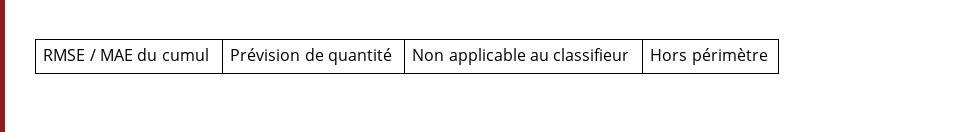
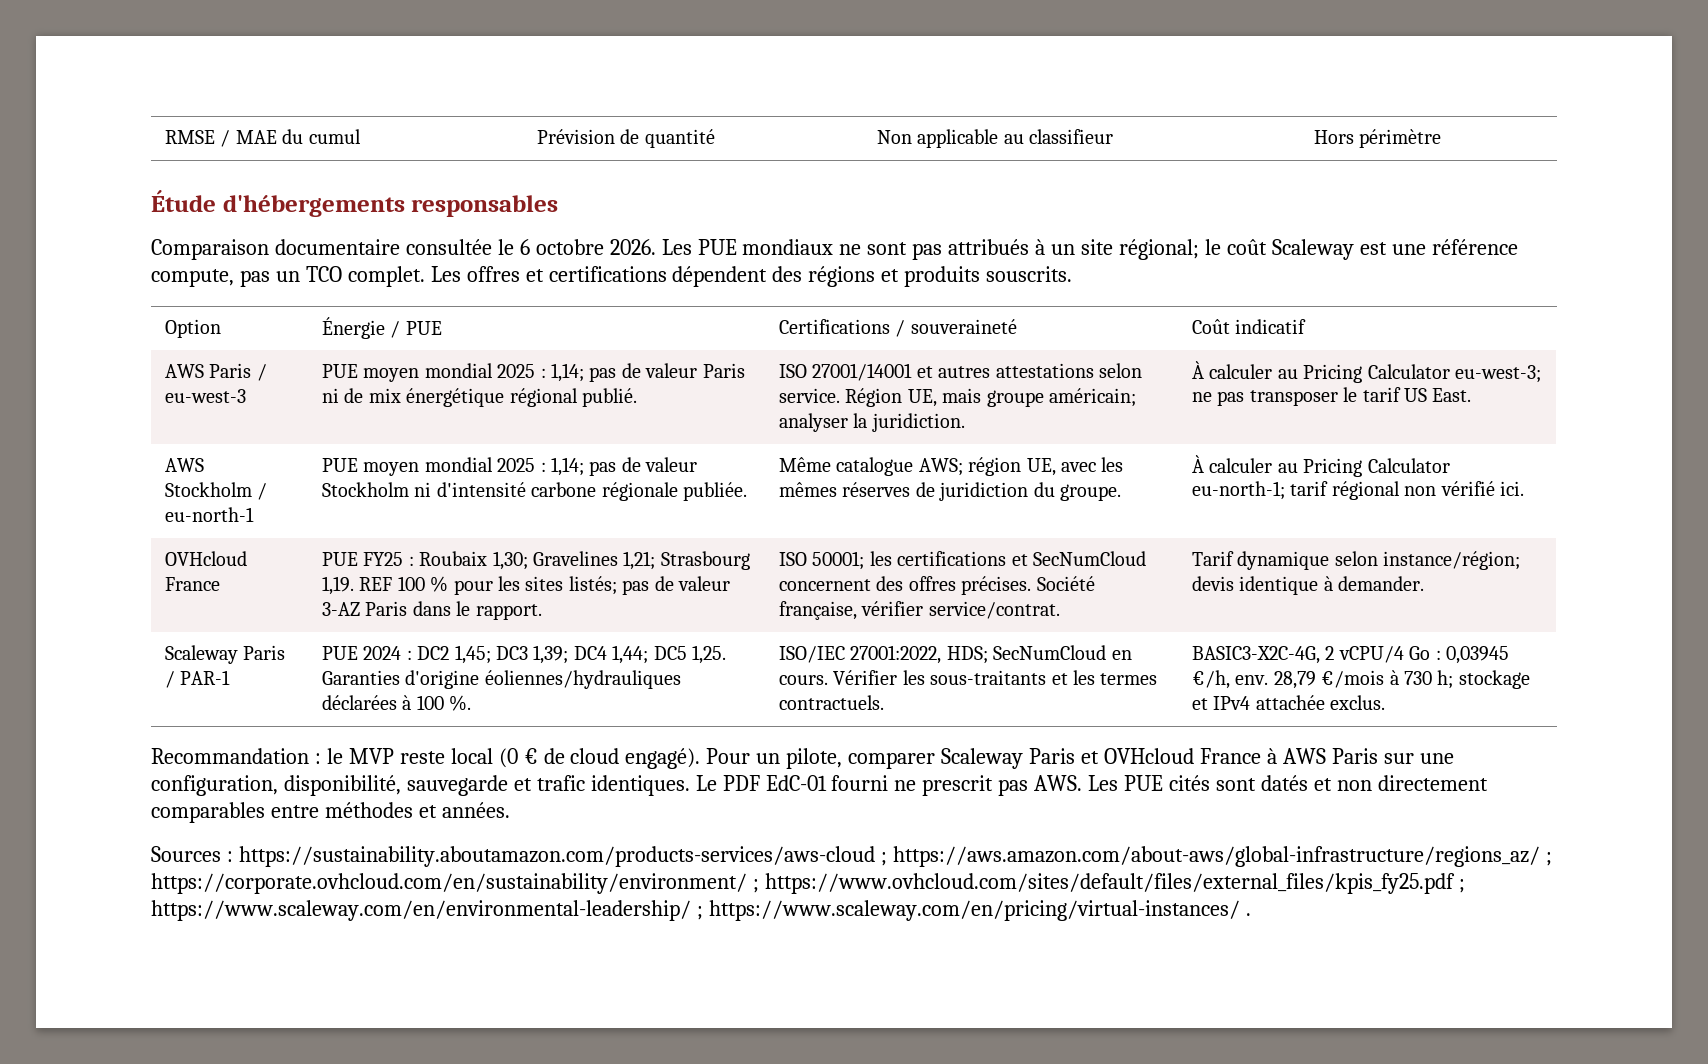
(768, 56) none -> [151,190,559,217] [151,239,1518,260] [151,266,1073,287] [164,319,221,338] [321,317,442,339] [778,319,1017,337] [1191,319,1307,334] [164,363,267,381] [164,389,246,403] [321,363,745,382] [321,388,637,407] [778,363,1142,381] [778,388,1136,407] [778,413,965,432] [1191,361,1541,383] [1191,387,1472,406] [164,458,204,472] [164,482,268,500] [164,507,254,522] [321,457,698,476] [321,482,747,501] [778,457,1124,476] [778,482,1121,501] [1191,455,1450,477] [1191,481,1524,500] [164,551,247,566] [164,577,220,591] [321,551,750,570] [321,576,730,595] [321,601,542,620] [778,551,1146,570] [778,576,1095,595] [778,601,1060,620] [1191,551,1521,570] [1191,576,1425,595] [164,645,286,664] [164,670,231,688] [321,645,726,664] [321,670,681,689] [321,695,472,711] [778,645,1132,664] [778,670,1158,685] [778,695,884,710] [1191,646,1509,664] [1191,670,1530,689] [1191,695,1386,710] [151,748,1454,769] [151,775,1488,796] [151,802,510,823] [151,846,1552,867] [151,873,1465,894] [151,900,1251,921] // Étude d'hébergements responsables // Comparaison documentaire consultée le 6 octobre 2026. Les PUE mondiaux ne sont pas attribués à un site régional; le coût Scaleway est une référence compute, pas un TCO complet. Les offres et certifications dépendent des régions et produits souscrits. // Option | Énergie / PUE | Certifications / souveraineté | Coût indicatif // AWS Paris / eu-west-3 | PUE moyen mondial 2025 : 1,14; pas de valeur Paris ni de mix énergétique régional publié. | ISO 27001/14001 et autres attestations selon service. Région UE, mais groupe américain; analyser la juridiction. | À calculer au Pricing Calculator eu-west-3; ne pas transposer le tarif US East. // AWS Stockholm / eu-north-1 | PUE moyen mondial 2025 : 1,14; pas de valeur Stockholm ni d'intensité carbone régionale publiée. | Même catalogue AWS; région UE, avec les mêmes réserves de juridiction du groupe. | À calculer au Pricing Calculator eu-north-1; tarif régional non vérifié ici. // OVHcloud France | PUE FY25 : Roubaix 1,30; Gravelines 1,21; Strasbourg 1,19. REF 100 % pour les sites listés; pas de valeur 3-AZ Paris dans le rapport. | ISO 50001; les certifications et SecNumCloud concernent des offres précises. Société française, vérifier service/contrat. | Tarif dynamique selon instance/région; devis identique à demander. // Scaleway Paris / PAR-1 | PUE 2024 : DC2 1,45; DC3 1,39; DC4 1,44; DC5 1,25. Garanties d'origine éoliennes/hydrauliques déclarées à 100 %. | ISO/IEC 27001:2022, HDS; SecNumCloud en cours. Vérifier les sous-traitants et les termes contractuels. | BASIC3-X2C-4G, 2 vCPU/4 Go : 0,03945 €/h, env. 28,79 €/mois à 730 h; stockage et IPv4 attachée exclus. // Recommandation : le MVP reste local (0 € de cloud engagé). Pour un pilote, comparer Scaleway Paris et OVHcloud France à AWS Paris sur une configuration, disponibilité, sauvegarde et trafic identiques. Le PDF EdC-01 fourni ne prescrit pas AWS. Les PUE cités sont datés et non directement comparables entre méthodes et années. // Sources : https://sustainability.aboutamazon.com/products-services/aws-cloud ; https://aws.amazon.com/about-aws/global-infrastructure/regions_az/ ; https://corporate.ovhcloud.com/en/sustainability/environment/ ; https://www.ovhcloud.com/sites/default/files/external_files/kpis_fy25.pdf ; https://www.scaleway.com/en/environmental-leadership/ ; https://www.scaleway.com/en/pricing/virtual-instances/ .

